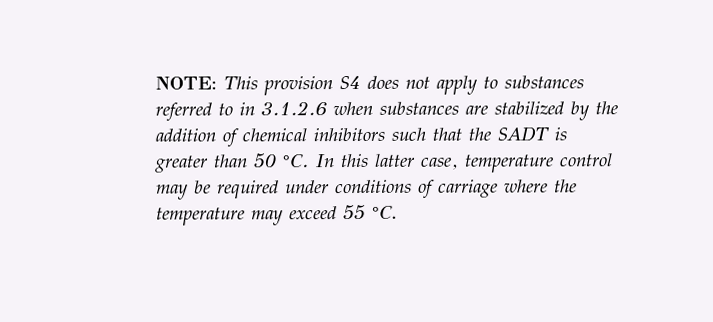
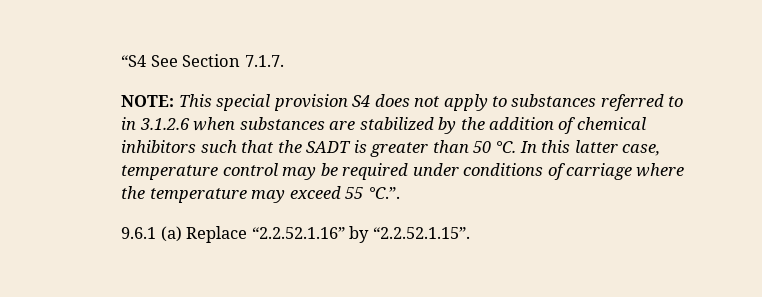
(155, 83) none -> [121,54,284,67] “S4 See Section 7.1.7. //
(259, 83) none -> [216,94,271,111] special
[372,205,398,219] °C. -> [367,187,400,199] [121,226,470,243] °C.”. // 9.6.1 (a) Replace “2.2.52.1.16” by “2.2.52.1.15”.

